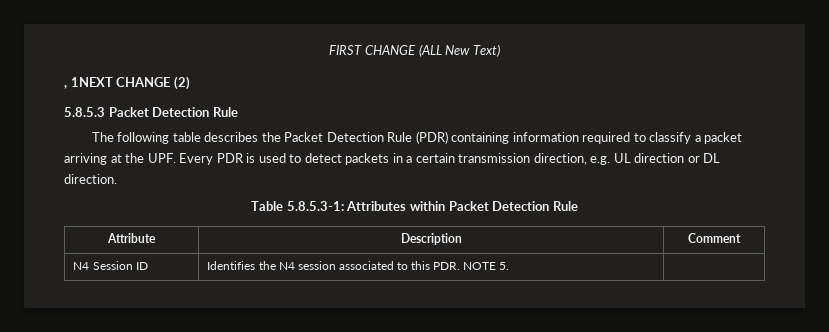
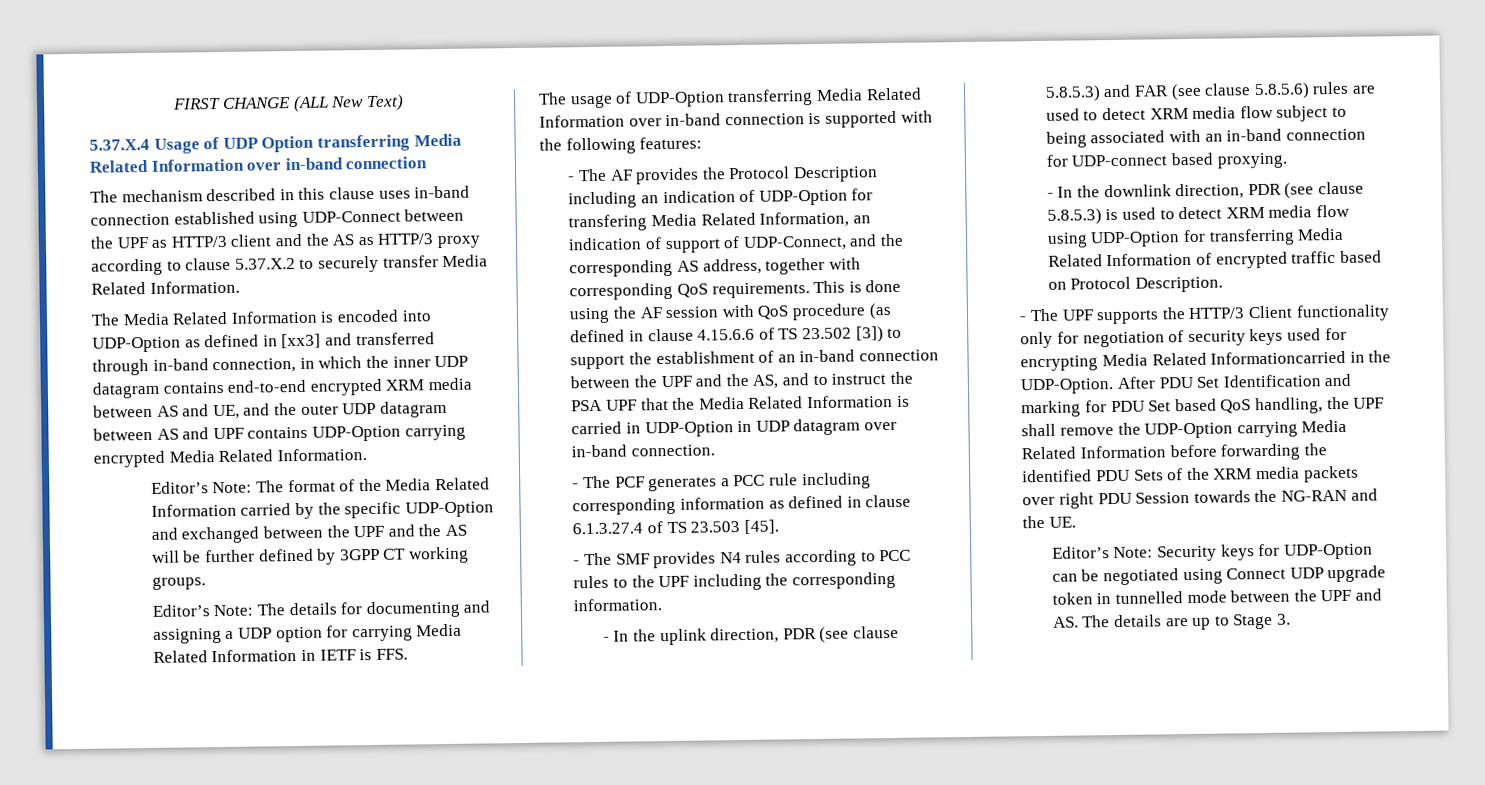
[64,76,190,90] [64,107,238,117] [91,131,743,144] [64,153,721,165] [64,174,117,184] [251,201,578,211] [107,233,156,243] [400,233,462,245] [688,233,741,243] [73,261,148,270] [207,261,510,270] , 1NEXT CHANGE (2) // 5.8.5.3 Packet Detection Rule // The following table describes the Packet Detection Rule (PDR) containing information required to classify a packet arriving at the UPF. Every PDR is used to detect packets in a certain transmission direction, e.g. UL direction or DL direction. // Table 5.8.5.3-1: Attributes within Packet Detection Rule // Attribute | Description | Comment // N4 Session ID | Identifies the N4 session associated to this PDR. NOTE 5. | -> [89,133,462,154] [89,156,428,173] [90,185,471,203] [90,208,465,228] [90,233,481,249] [91,254,489,276] [91,280,240,295] [91,309,432,326] [92,332,435,353] [92,355,469,376] [92,377,472,399] [93,400,447,420] [93,424,466,442] [93,448,367,468] [150,477,490,494] [150,501,494,520] [150,524,467,544] [151,546,469,565] [151,576,206,590] [151,600,491,619] [152,623,463,644] [152,648,408,663] [538,87,922,109] [539,110,933,128] [539,136,703,155] [568,166,878,185] [568,188,874,209] [568,211,871,232] [568,233,904,254] [569,257,861,278] [569,279,902,301] [569,302,892,324] [570,326,903,343] [570,349,939,370] [570,371,913,389] [571,394,910,412] [571,418,897,438] [571,444,715,458] [572,472,871,492] [572,494,912,516] [572,519,779,535] [573,549,912,569] [573,571,896,591] [573,598,663,612] [602,625,899,646] [1044,81,1376,102] [1045,105,1347,122] [1045,128,1366,148] [1045,152,1288,169] [1046,181,1364,200] [1046,204,1350,225] [1046,227,1345,248] [1047,250,1382,269] [1047,276,1223,293] [1020,304,1390,325] [1020,327,1347,349] [1020,350,1392,372] [1020,373,1352,395] [1021,396,1385,418] [1021,419,1348,439] [1021,443,1327,461] [1022,465,1359,483] [1022,488,1378,509] [1022,515,1076,529] [1051,543,1373,562] [1051,565,1387,586] [1051,588,1382,605] [1052,613,1291,630] 5.37.X.4 Usage of UDP Option transferring Media Related Information over in-band connection // The mechanism described in this clause uses in-band connection established using UDP-Connect between the UPF as HTTP/3 client and the AS as HTTP/3 proxy according to clause 5.37.X.2 to securely transfer Media Related Information. // The Media Related Information is encoded into UDP-Option as defined in [xx3] and transferred through in-band connection, in which the inner UDP datagram contains end-to-end encrypted XRM media between AS and UE, and the outer UDP datagram between AS and UPF contains UDP-Option carrying encrypted Media Related Information. // Editor’s Note: The format of the Media Related Information carried by the specific UDP-Option and exchanged between the UPF and the AS will be further defined by 3GPP CT working groups. // Editor’s Note: The details for documenting and assigning a UDP option for carrying Media Related Information in IETF is FFS. // The usage of UDP-Option transferring Media Related Information over in-band connection is supported with the following features: // - The AF provides the Protocol Description including an indication of UDP-Option for transfering Media Related Information, an indication of support of UDP-Connect, and the corresponding AS address, together with corresponding QoS requirements. This is done using the AF session with QoS procedure (as defined in clause 4.15.6.6 of TS 23.502 [3]) to support the establishment of an in-band connection between the UPF and the AS, and to instruct the PSA UPF that the Media Related Information is carried in UDP-Option in UDP datagram over in-band connection. // - The PCF generates a PCC rule including corresponding information as defined in clause 6.1.3.27.4 of TS 23.503 [45]. // - The SMF provides N4 rules according to PCC rules to the UPF including the corresponding information. // - In the uplink direction, PDR (see clause 5.8.5.3) and FAR (see clause 5.8.5.6) rules are used to detect XRM media flow subject to being associated with an in-band connection for UDP-connect based proxying. // - In the downlink direction, PDR (see clause 5.8.5.3) is used to detect XRM media flow using UDP-Option for transferring Media Related Information of encrypted traffic based on Protocol Description. // - The UPF supports the HTTP/3 Client functionality only for negotiation of security keys used for encrypting Media Related Informationcarried in the UDP-Option. After PDU Set Identification and marking for PDU Set based QoS handling, the UPF shall remove the UDP-Option carrying Media Related Information before forwarding the identified PDU Sets of the XRM media packets over right PDU Session towards the NG-RAN and the UE. // Editor’s Note: Security keys for UDP-Option can be negotiated using Connect UDP upgrade token in tunnelled mode between the UPF and AS. The details are up to Stage 3.

